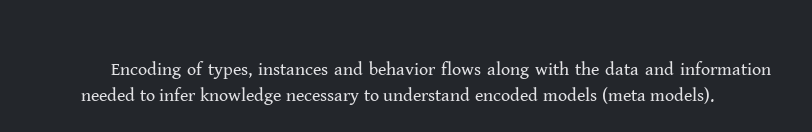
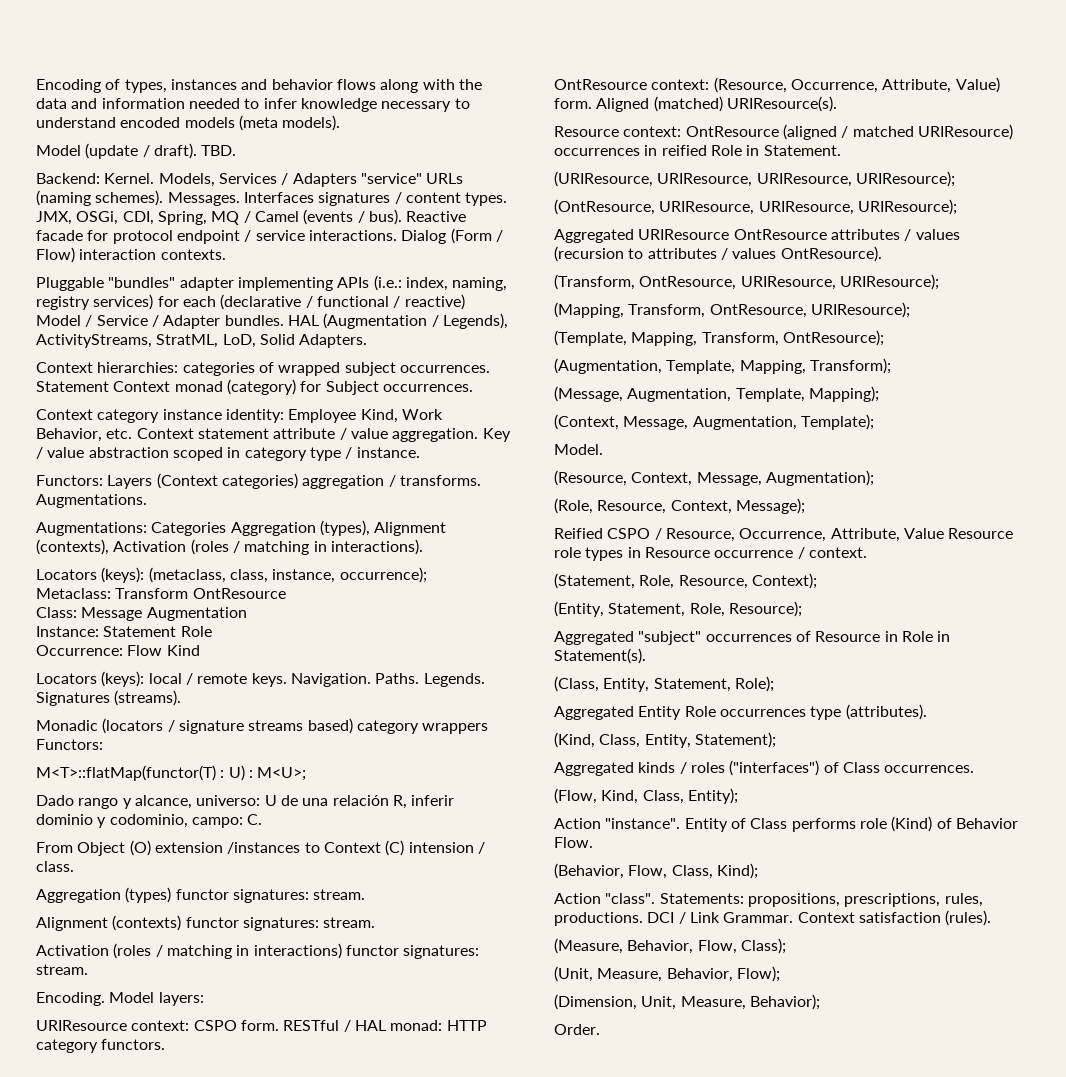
(715, 95) none -> [36,143,237,159] [36,173,464,187] [36,190,508,206] [36,209,467,225] [36,228,503,244] [36,247,226,263] [36,275,508,291] [36,294,465,310] [36,313,508,329] [36,334,368,348] [36,362,490,376] [36,379,473,395] [36,409,443,423] [36,428,511,442] [36,447,420,461] [36,473,481,489] [36,494,147,508] [36,520,447,536] [36,539,423,555] [36,567,427,583] [36,588,286,599] [36,607,247,621] [36,626,212,637] [36,645,200,656] [36,671,485,687] [36,690,182,706] [36,718,489,734] [36,739,103,750] [36,765,307,781] [36,795,455,809] [36,814,263,828] [36,840,485,856] [36,861,74,872] [36,887,366,903] [36,915,376,931] [36,943,480,959] [36,964,88,975] [36,992,204,1006] [36,1020,487,1032] [36,1039,166,1053] [554,77,1000,93] [554,96,837,112] [554,124,1013,140] [554,145,841,156] [554,171,955,187] [554,199,957,215] [554,229,960,243] [554,246,882,262] [554,274,939,290] [554,302,910,318] [554,330,884,346] [554,358,891,374] [554,386,879,402] [554,414,874,430] [554,444,603,455] [554,470,874,486] [554,498,805,514] [554,528,1014,542] [554,547,867,561] [554,573,817,589] [554,601,802,617] [554,631,951,645] [554,648,646,664] [554,676,774,692] [554,704,927,720] [554,732,776,748] [554,760,975,776] [554,788,738,804] [554,816,1018,832] [554,837,593,848] [554,863,758,879] [554,893,983,907] [554,910,992,926] [554,938,786,954] [554,966,780,982] [554,994,820,1010] [554,1024,600,1035] // Model (update / draft). TBD. // Backend: Kernel. Models, Services / Adapters "service" URLs (naming schemes). Messages. Interfaces signatures / content types. JMX, OSGi, CDI, Spring, MQ / Camel (events / bus). Reactive facade for protocol endpoint / service interactions. Dialog (Form / Flow) interaction contexts. // Pluggable "bundles" adapter implementing APIs (i.e.: index, naming, registry services) for each (declarative / functional / reactive) Model / Service / Adapter bundles. HAL (Augmentation / Legends), ActivityStreams, StratML, LoD, Solid Adapters. // Context hierarchies: categories of wrapped subject occurrences. Statement Context monad (category) for Subject occurrences. // Context category instance identity: Employee Kind, Work Behavior, etc. Context statement attribute / value aggregation. Key / value abstraction scoped in category type / instance. // Functors: Layers (Context categories) aggregation / transforms. Augmentations. // Augmentations: Categories Aggregation (types), Alignment (contexts), Activation (roles / matching in interactions). // Locators (keys): (metaclass, class, instance, occurrence); // Metaclass: Transform OntResource // Class: Message Augmentation // Instance: Statement Role // Occurrence: Flow Kind // Locators (keys): local / remote keys. Navigation. Paths. Legends. Signatures (streams). // Monadic (locators / signature streams based) category wrappers Functors: // M<T>::flatMap(functor(T) : U) : M<U>; // Dado rango y alcance, universo: U de una relación R, inferir dominio y codominio, campo: C. // From Object (O) extension /instances to Context (C) intension / class. // Aggregation (types) functor signatures: stream. // Alignment (contexts) functor signatures: stream. // Activation (roles / matching in interactions) functor signatures: stream. // Encoding. Model layers: // URIResource context: CSPO form. RESTful / HAL monad: HTTP category functors. // OntResource context: (Resource, Occurrence, Attribute, Value) form. Aligned (matched) URIResource(s). // Resource context: OntResource (aligned / matched URIResource) occurrences in reified Role in Statement. // (URIResource, URIResource, URIResource, URIResource); // (OntResource, URIResource, URIResource, URIResource); // Aggregated URIResource OntResource attributes / values (recursion to attributes / values OntResource). // (Transform, OntResource, URIResource, URIResource); // (Mapping, Transform, OntResource, URIResource); // (Template, Mapping, Transform, OntResource); // (Augmentation, Template, Mapping, Transform); // (Message, Augmentation, Template, Mapping); // (Context, Message, Augmentation, Template); // Model. // (Resource, Context, Message, Augmentation); // (Role, Resource, Context, Message); // Reified CSPO / Resource, Occurrence, Attribute, Value Resource role types in Resource occurrence / context. // (Statement, Role, Resource, Context); // (Entity, Statement, Role, Resource); // Aggregated "subject" occurrences of Resource in Role in Statement(s). // (Class, Entity, Statement, Role); // Aggregated Entity Role occurrences type (attributes). // (Kind, Class, Entity, Statement); // Aggregated kinds / roles ("interfaces") of Class occurrences. // (Flow, Kind, Class, Entity); // Action "instance". Entity of Class performs role (Kind) of Behavior Flow. // (Behavior, Flow, Class, Kind); // Action "class". Statements: propositions, prescriptions, rules, productions. DCI / Link Grammar. Context satisfaction (rules). // (Measure, Behavior, Flow, Class); // (Unit, Measure, Behavior, Flow); // (Dimension, Unit, Measure, Behavior); // Order.

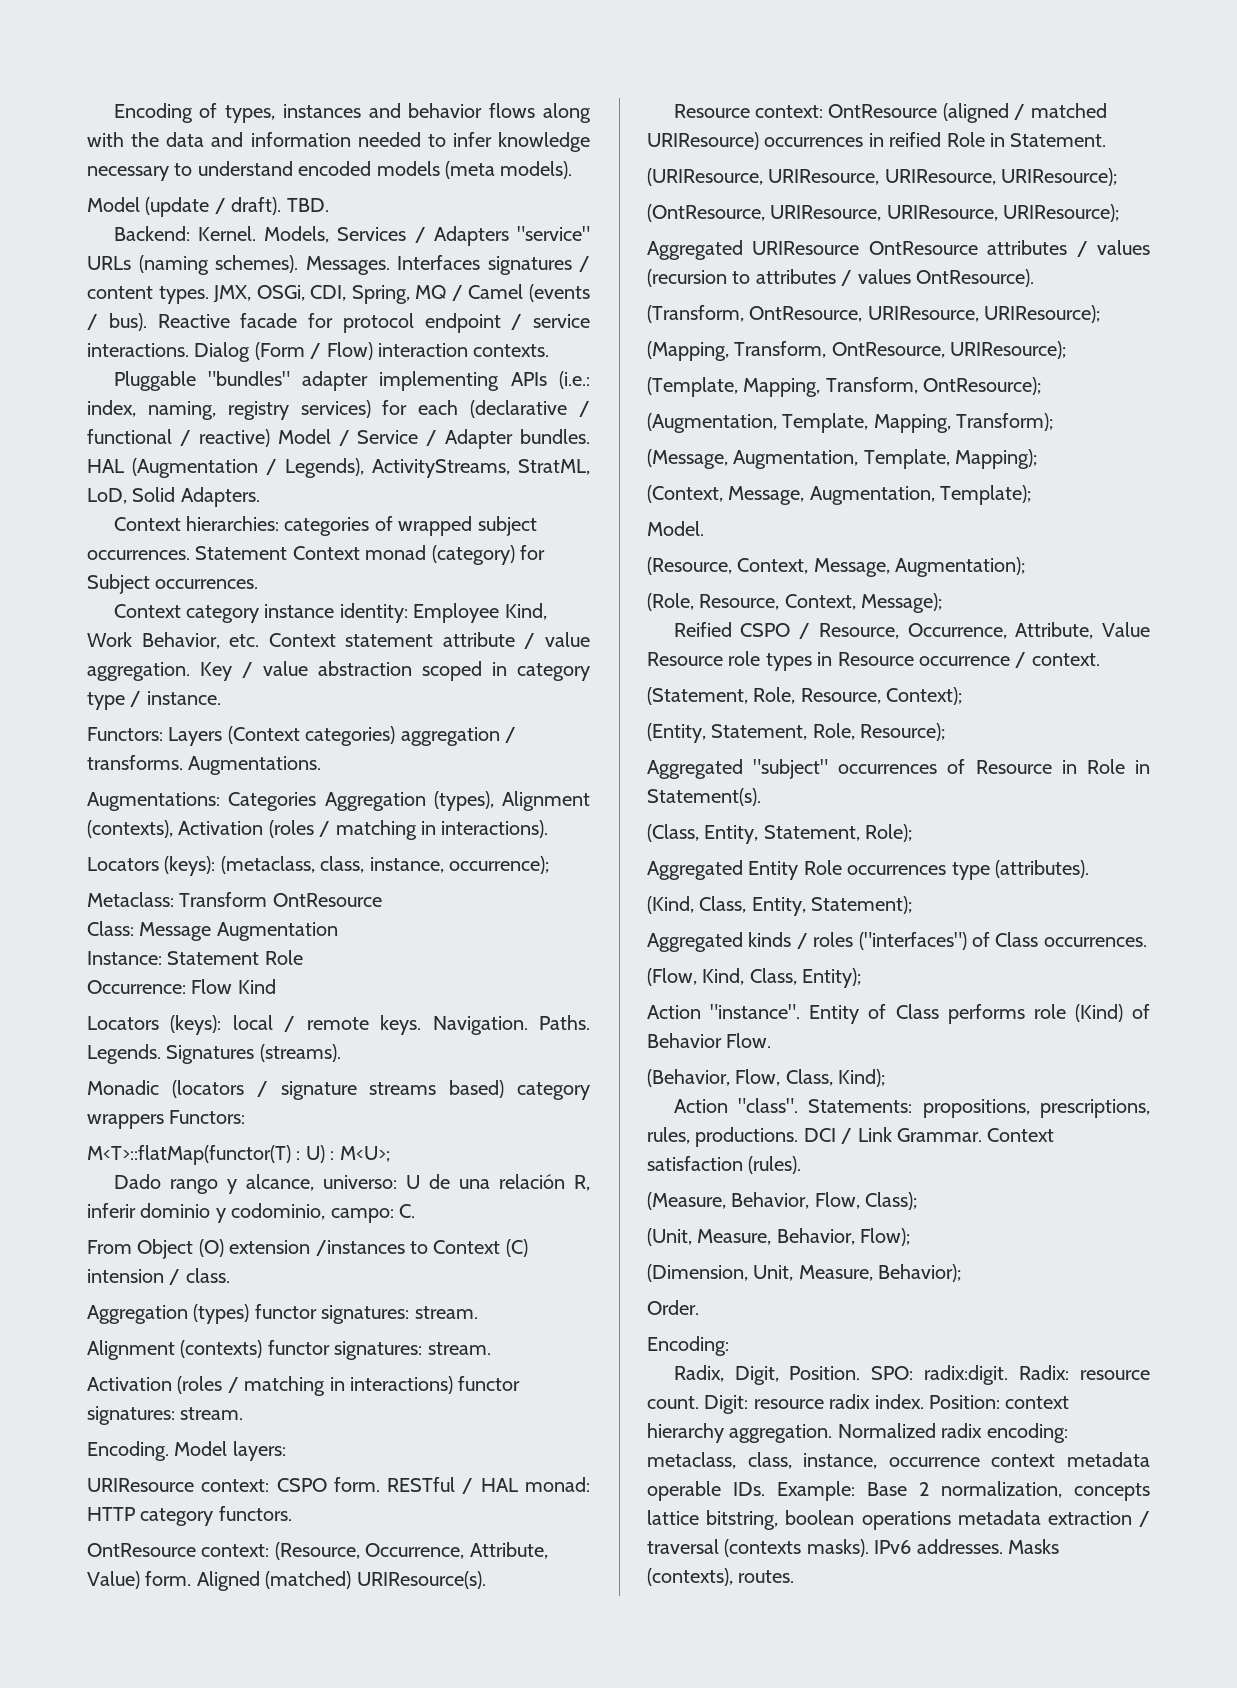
(600, 1029) none -> [647,1336,729,1356] [673,1365,1150,1385] [647,1394,1070,1414] [647,1423,1068,1443] [647,1452,1150,1469] [647,1481,1150,1501] [647,1510,1150,1530] [647,1539,1059,1557] [647,1568,795,1586] // Encoding: // Radix, Digit, Position. SPO: radix:digit. Radix: resource count. Digit: resource radix index. Position: context hierarchy aggregation. Normalized radix encoding: metaclass, class, instance, occurrence context metadata operable IDs. Example: Base 2 normalization, concepts lattice bitstring, boolean operations metadata extraction / traversal (contexts masks). IPv6 addresses. Masks (contexts), routes.

